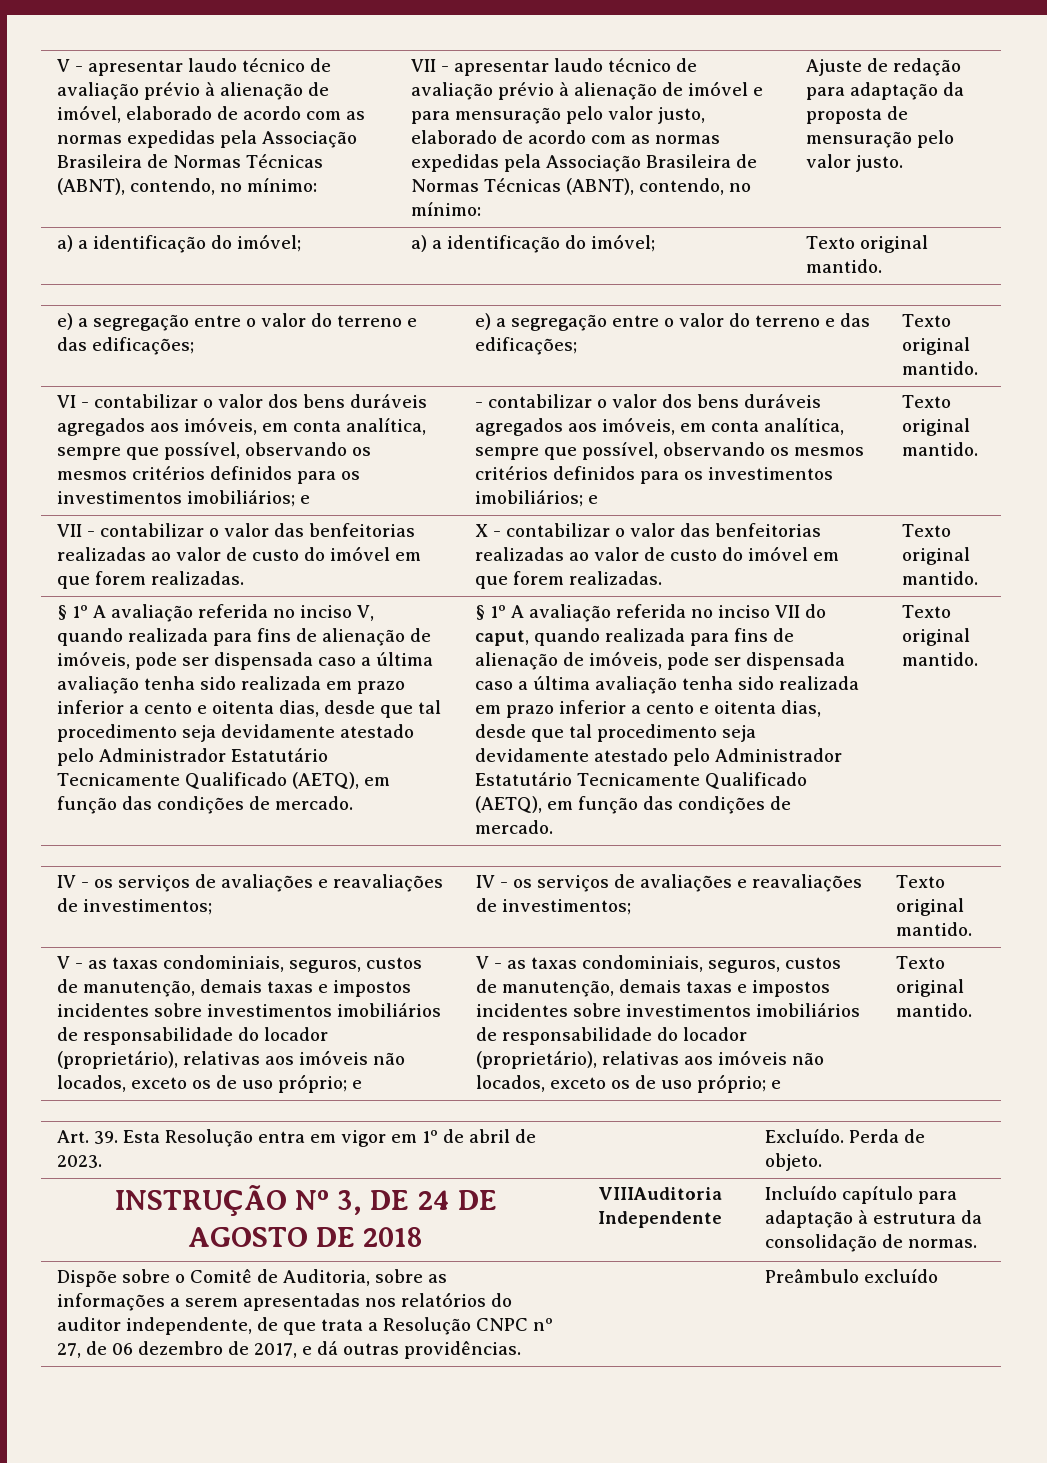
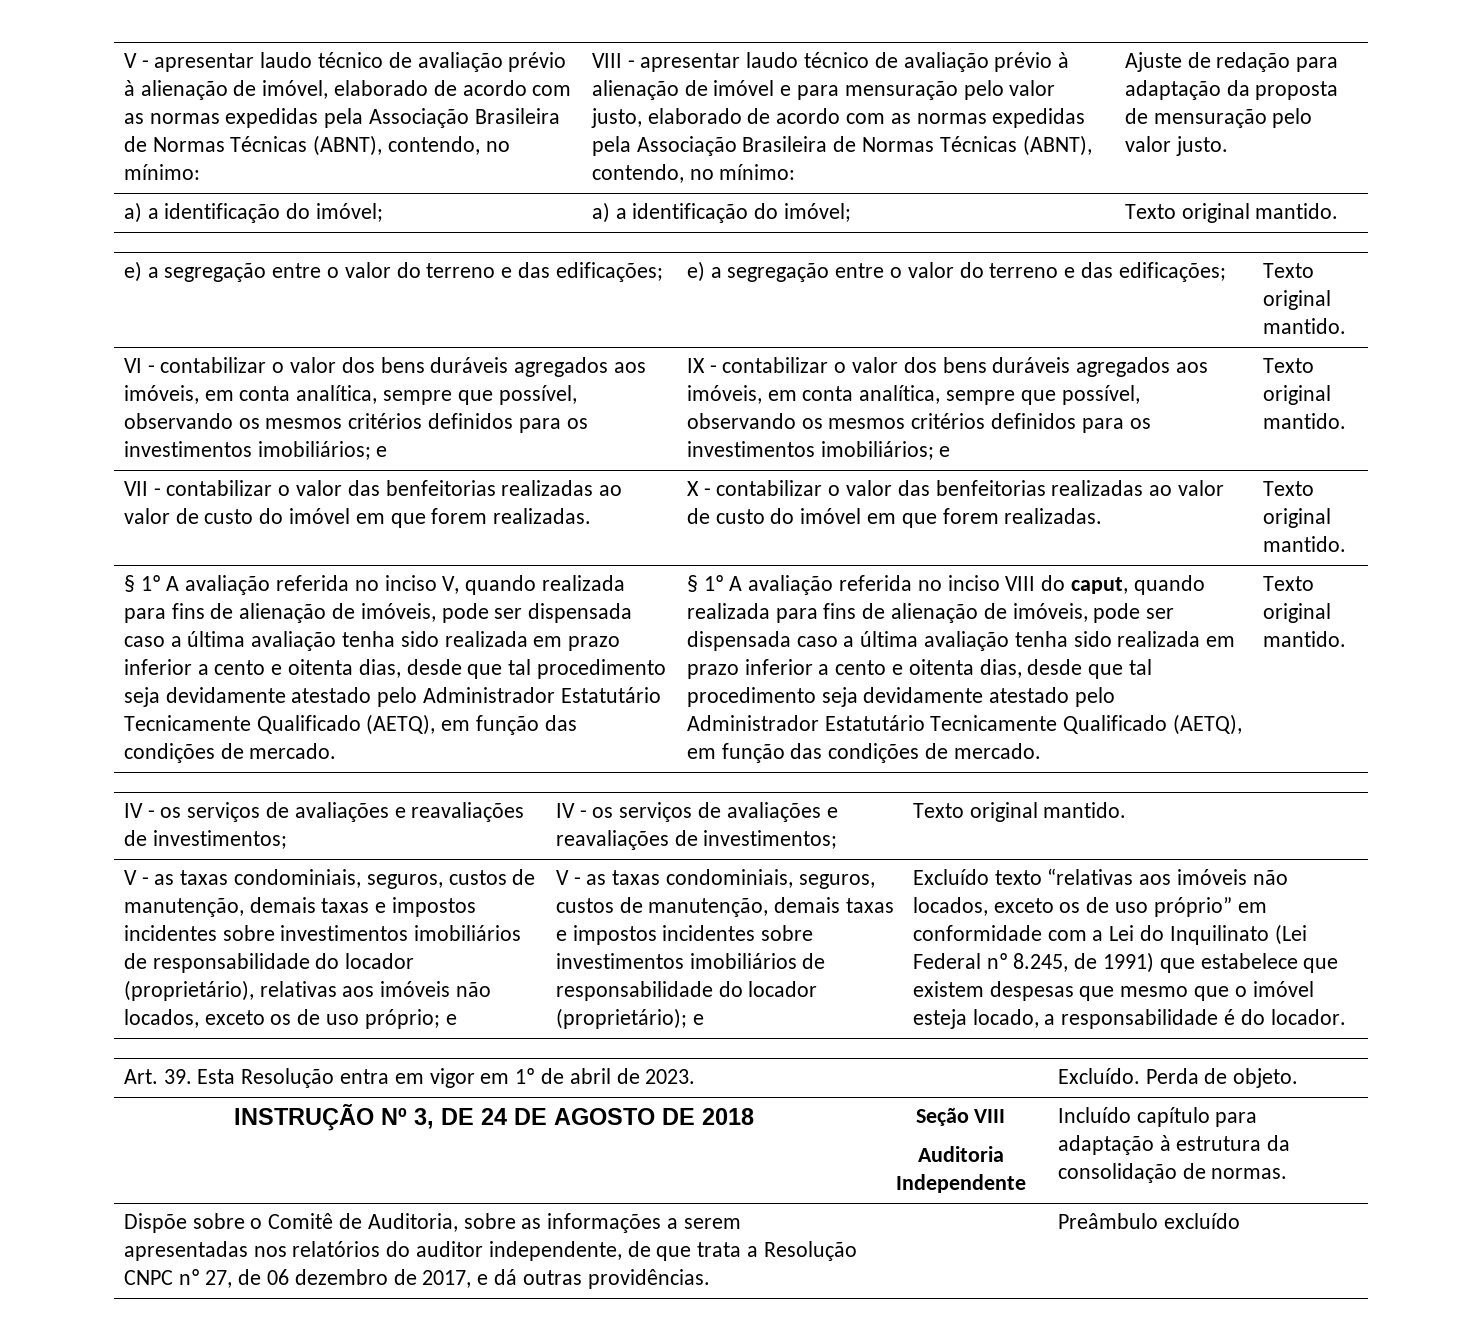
[411,59,437,72] VII -> [591,53,622,68] VIII
(311, 499) none -> [686,358,705,373] IX
[775,605,801,618] VII -> [1005,576,1036,591] VIII
[476,1050,825,1069] [476,1074,782,1093] [896,956,946,969] [896,979,965,997] [896,1003,973,1017] (proprietário), relativas aos imóveis não locados, exceto os de uso próprio; e | Texto original mantido. -> [555,1008,704,1029] [912,868,1288,885] [912,897,1267,917] [912,924,1307,945] [912,952,1339,973] [912,981,1314,1001] [912,1009,1346,1029] (proprietário); e | Excluído texto “relativas aos imóveis não locados, exceto os de uso próprio” em conformidade com a Lei do Inquilinato (Lei Federal nº 8.245, de 1991) que estabelece que existem despesas que mesmo que o imóvel esteja locado, a responsabilidade é do locador.
[598,1187,722,1200] VIIIAuditoria -> [915,1107,1006,1126] [917,1146,1004,1162] Seção VIII // Auditoria

